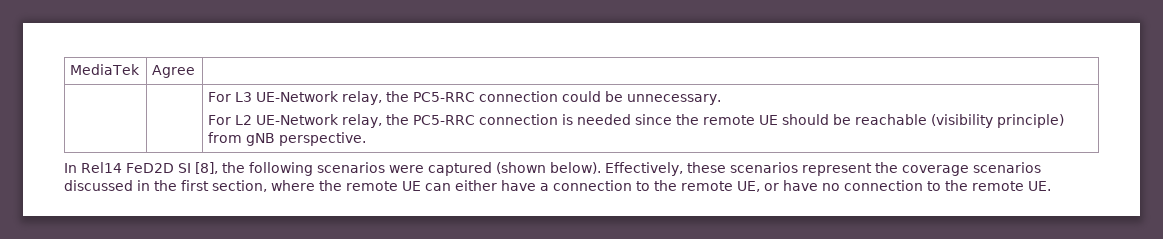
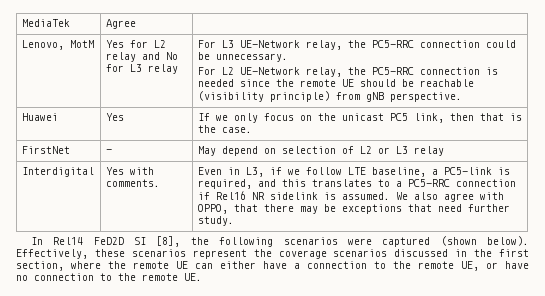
(196, 71) | -> [21,40,94,50] [105,40,166,48] [105,52,178,62] [105,64,178,74] Lenovo, MotM | Yes for L2 relay and No for L3 relay
(367, 139) none -> [21,113,58,121] [105,113,124,121] [197,113,522,123] [197,125,252,133] [21,146,70,154] [105,149,112,153] [197,146,444,156] [21,167,94,177] [105,167,154,175] [105,179,160,187] [197,167,510,177] [197,179,516,189] [197,191,504,202] [197,204,510,214] [197,216,234,226] // Huawei | Yes | If we only focus on the unicast PC5 link, then that is the case. // FirstNet | - | May depend on selection of L2 or L3 relay // Interdigital | Yes with comments. | Even in L3, if we follow LTE baseline, a PC5-link is required, and this translates to a PC5-RRC connection if Rel16 NR sidelink is assumed. We also agree with OPPO, that there may be exceptions that need further study.

